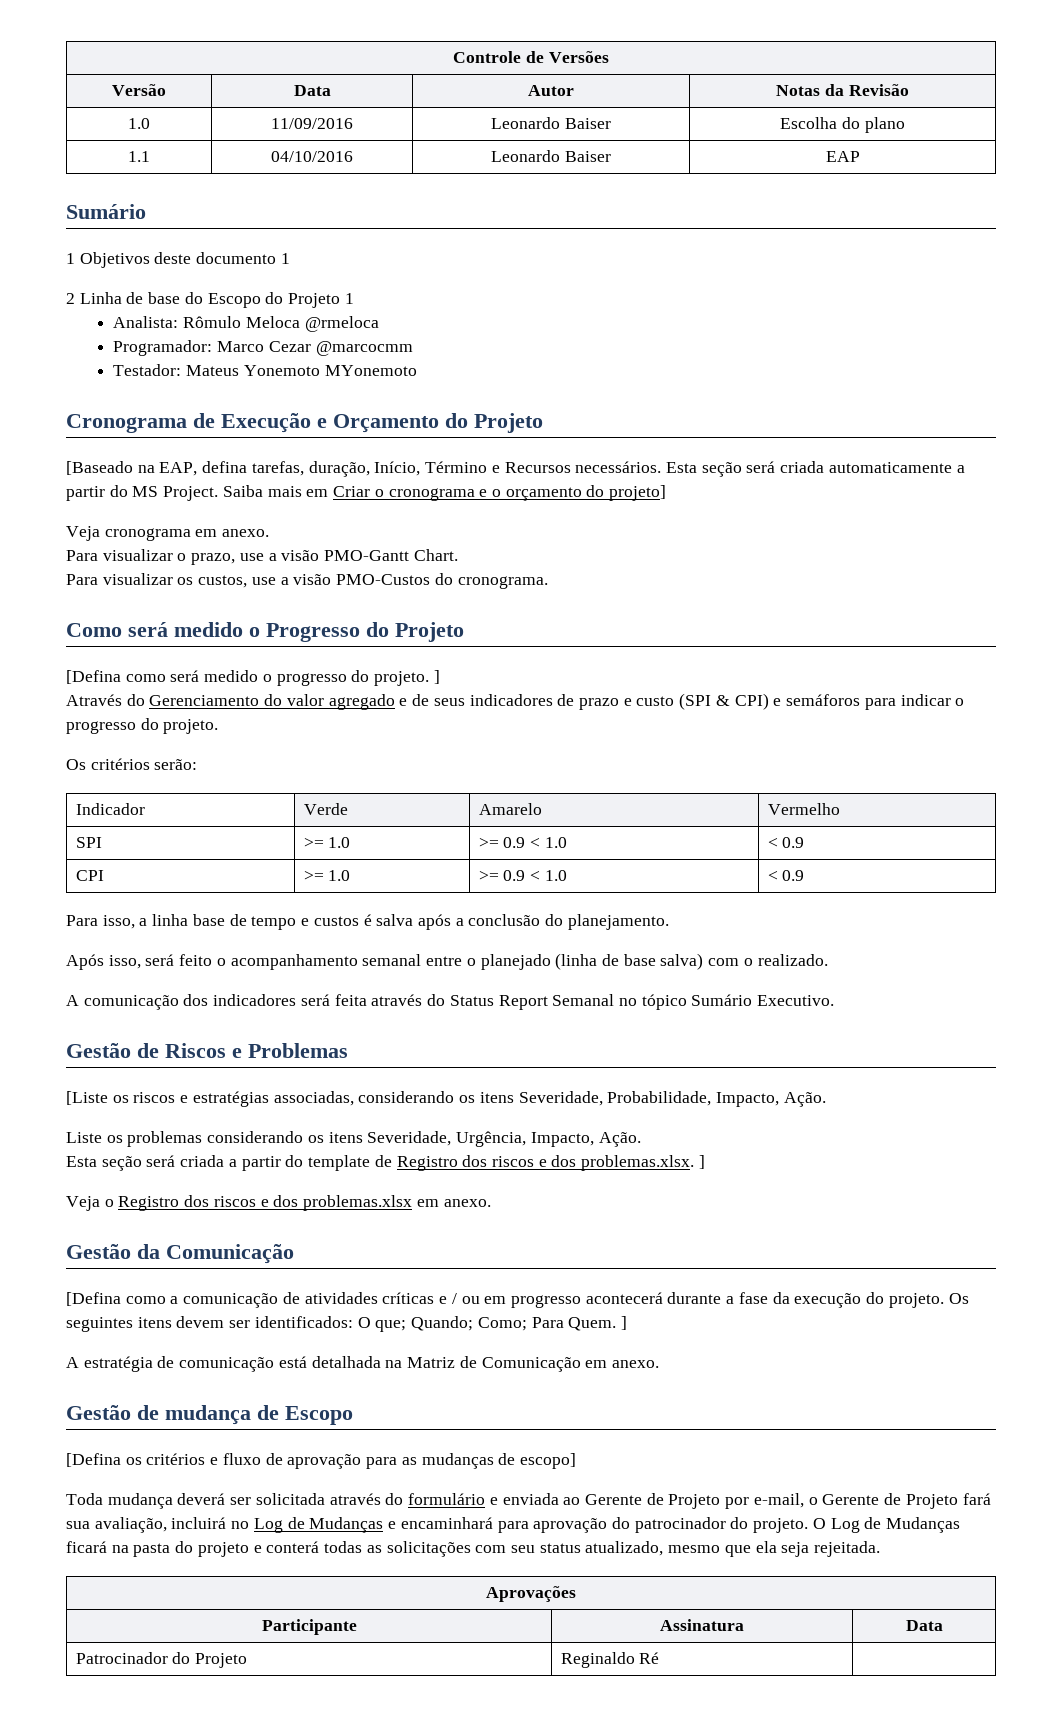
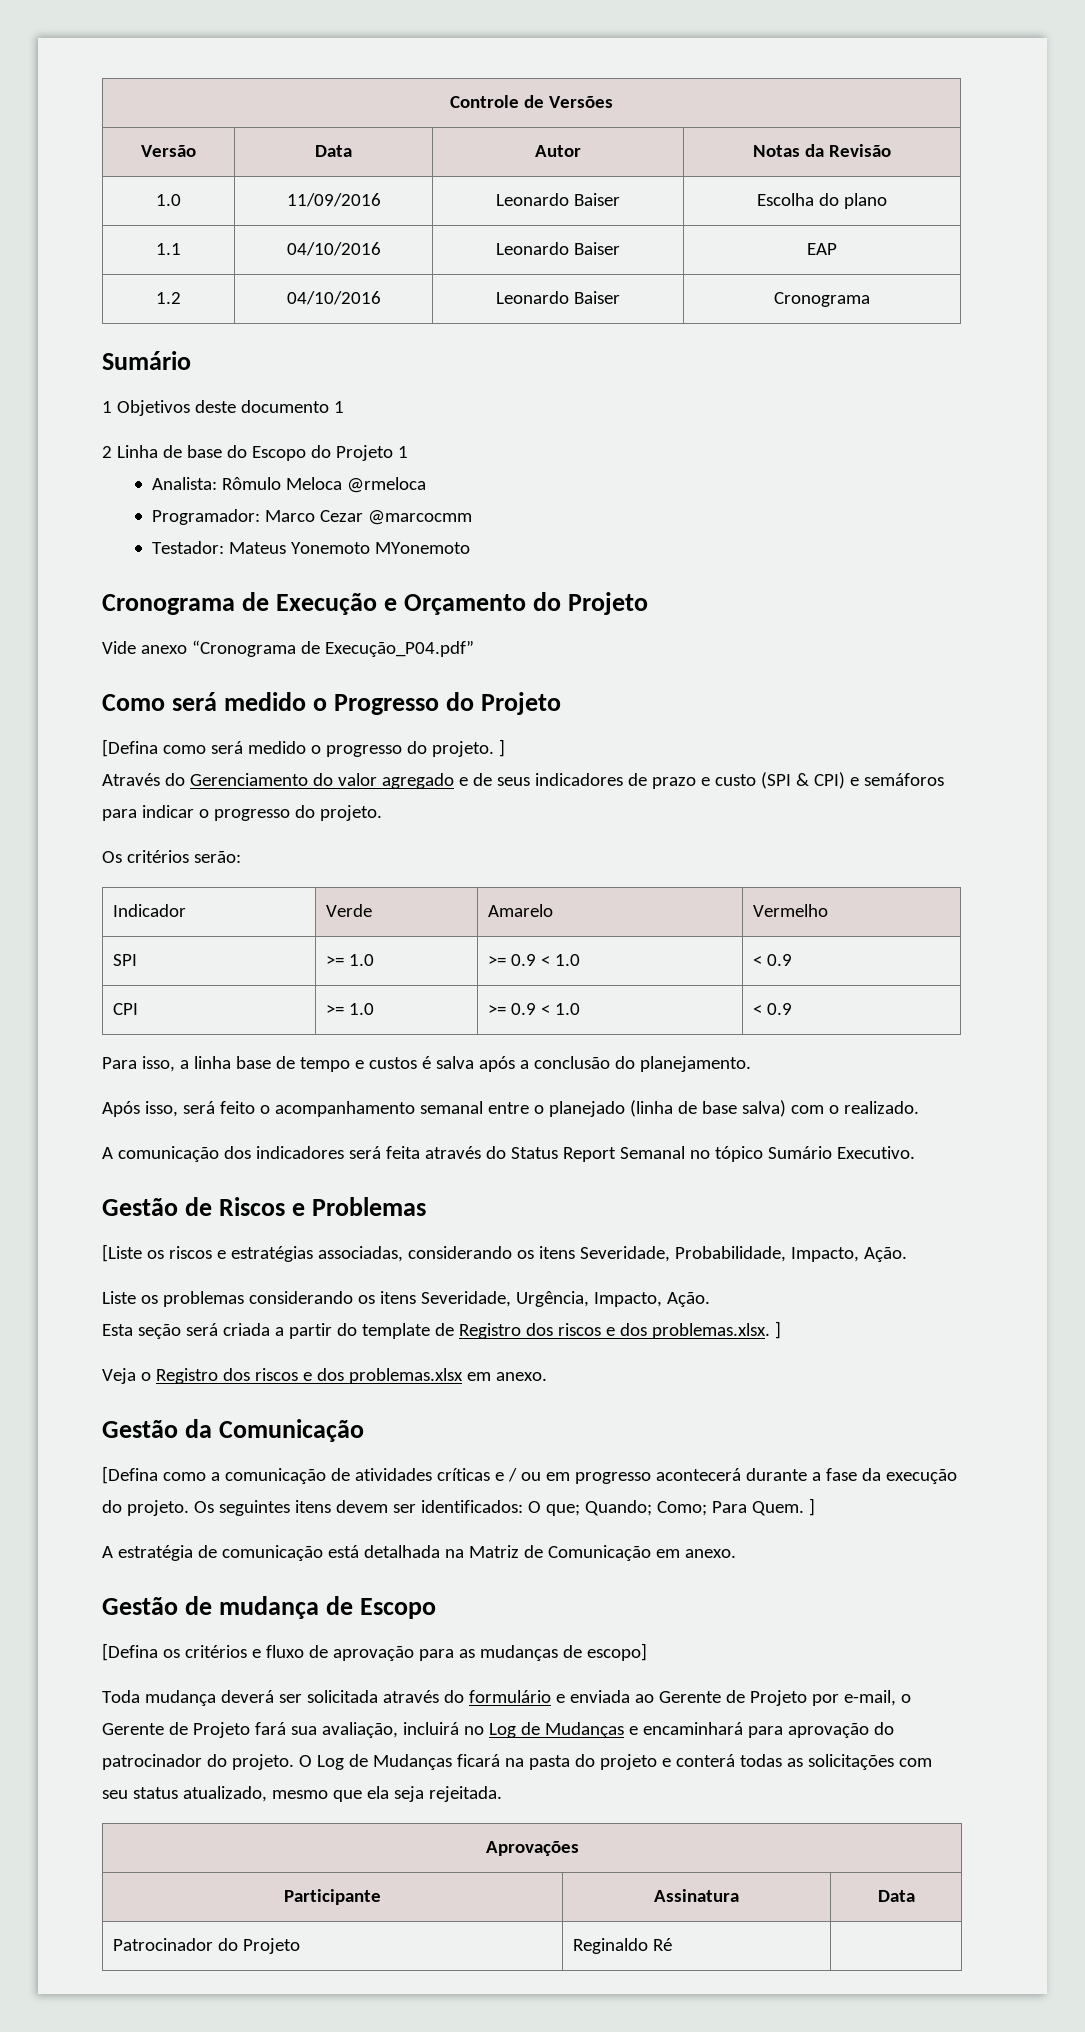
(860, 156) none -> [156,292,181,304] [286,291,381,305] [496,291,620,304] [774,292,870,307] // 1.2 | 04/10/2016 | Leonardo Baiser | Cronograma
[66,461,965,477] [66,485,667,501] [66,526,270,541] [66,549,458,565] [66,573,548,589] [Baseado na EAP, defina tarefas, duração, Início, Término e Recursos necessários. Esta seção será criada automaticamente a partir do MS Project. Saiba mais em Criar o cronograma e o orçamento do projeto] // Veja cronograma em anexo. // Para visualizar o prazo, use a visão PMO-Gantt Chart. // Para visualizar os custos, use a visão PMO-Custos do cronograma. -> [102,640,474,657] Vide anexo “Cronograma de Execução_P04.pdf”

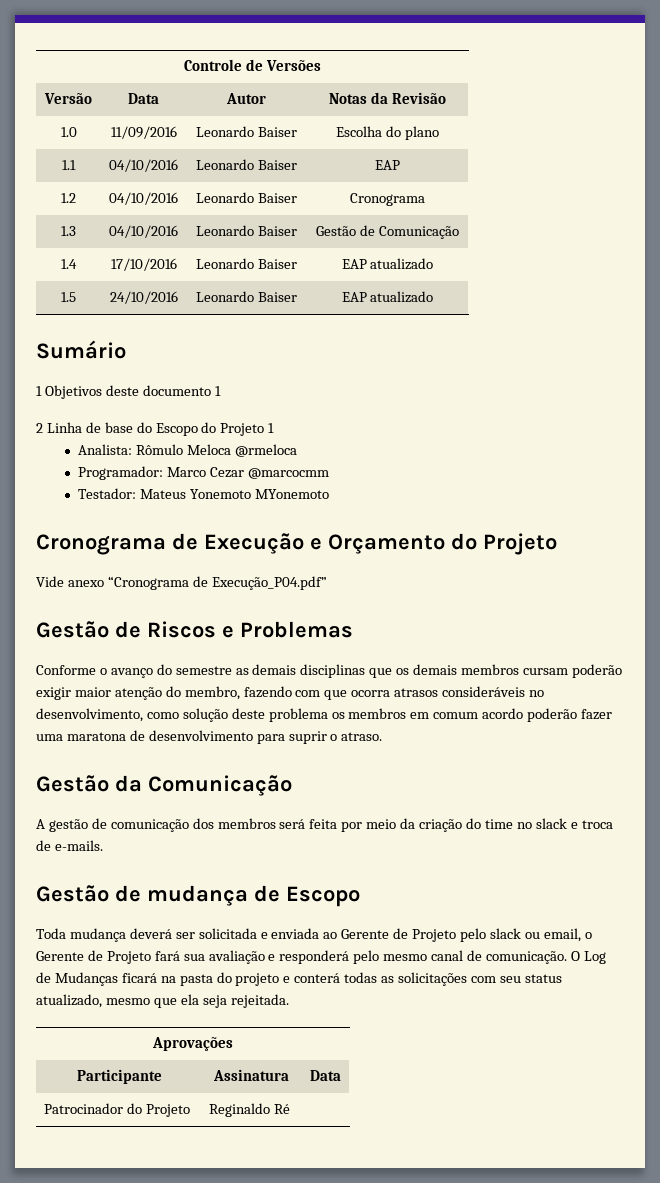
(870, 299) none -> [61,226,76,236] [109,225,178,238] [196,225,297,236] [316,225,459,239] [61,259,77,269] [110,258,177,271] [196,258,297,269] [341,258,434,270] [61,292,76,302] [109,291,178,304] [196,291,297,302] [341,291,434,303] // 1.3 | 04/10/2016 | Leonardo Baiser | Gestão de Comunicação // 1.4 | 17/10/2016 | Leonardo Baiser | EAP atualizado // 1.5 | 24/10/2016 | Leonardo Baiser | EAP atualizado
[102,692,562,715] [102,739,505,757] [102,772,944,789] [102,805,382,821] [102,850,241,863] [113,904,187,917] [326,904,373,917] [488,904,554,917] [753,904,829,917] [113,954,138,966] [326,954,375,966] [488,954,581,966] [753,954,793,966] [113,1003,139,1015] [326,1003,375,1015] [488,1003,581,1015] [753,1003,793,1015] [102,1056,751,1072] [102,1100,919,1117] [102,1146,915,1162] // Como será medido o Progresso do Projeto // [Defina como será medido o progresso do projeto. ] // Através do Gerenciamento do valor agregado e de seus indicadores de prazo e custo (SPI & CPI) e semáforos para indicar o progresso do projeto. // Os critérios serão: // Indicador | Verde | Amarelo | Vermelho // SPI | >= 1.0 | >= 0.9 < 1.0 | < 0.9 // CPI | >= 1.0 | >= 0.9 < 1.0 | < 0.9 // Para isso, a linha base de tempo e custos é salva após a conclusão do planejamento. // Após isso, será feito o acompanhamento semanal entre o planejado (linha de base salva) com o realizado. // A comunicação dos indicadores será feita através do Status Report Semanal no tópico Sumário Executivo. -> (327, 583) none
[102,1244,907,1262] [102,1291,710,1307] [102,1321,781,1339] [102,1368,547,1384] [102,1419,365,1442] [102,1466,957,1484] [102,1498,815,1516] [102,1545,193,1561] [Liste os riscos e estratégias associadas, considerando os itens Severidade, Probabilidade, Impacto, Ação. // Liste os problemas considerando os itens Severidade, Urgência, Impacto, Ação. // Esta seção será criada a partir do template de Registro dos riscos e dos problemas.xlsx. ] // Veja o Registro dos riscos e dos problemas.xlsx em anexo. // Gestão da Comunicação // [Defina como a comunicação de atividades críticas e / ou em progresso acontecerá durante a fase da execução do projeto. Os seguintes itens devem ser identificados: O que; Quando; Como; Para Quem. ] // A estratégia -> [36,664,622,678] [36,686,545,700] [36,708,613,722] [36,730,383,744] [36,775,292,797] [36,819,88,832] Conforme o avanço do semestre as demais disciplinas que os demais membros cursam poderão exigir maior atenção do membro, fazendo com que ocorra atrasos consideráveis no desenvolvimento, como solução deste problema os membros em comum acordo poderão fazer uma maratona de desenvolvimento para suprir o atraso. // Gestão da Comunicação // A gestão
[327,1545,736,1561] está detalhada na Matriz de Comunicação em anexo. -> [192,818,613,832] [36,840,103,851] dos membros será feita por meio da criação do time no slack e troca de e-mails.
[102,1643,647,1661] // [Defina os critérios e fluxo de aprovação para as mudanças de escopo] -> (360, 896) none
[382,1690,551,1703] através do formulário -> (257, 933) none
[811,1690,896,1706] por e-mail, -> [460,928,581,942] pelo slack ou email,
[321,1722,894,1738] [102,1754,294,1770] avaliação, incluirá no Log de Mudanças e encaminhará para aprovação do patrocinador do projeto. -> [208,950,567,964] avaliação e responderá pelo mesmo canal de comunicação.

